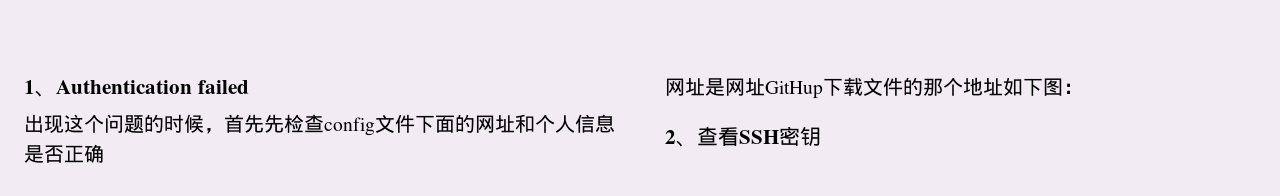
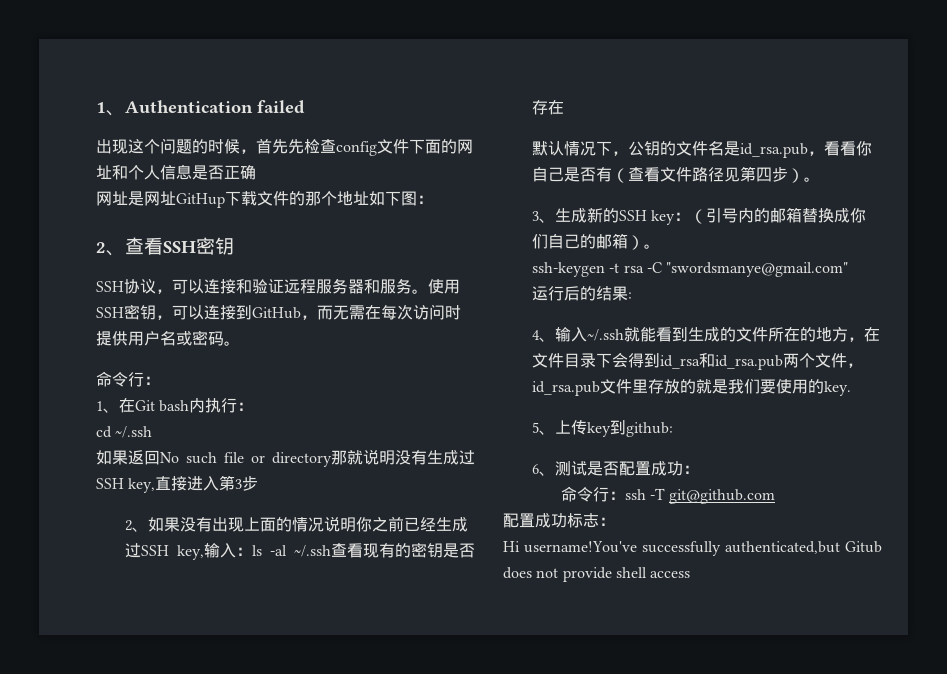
(821, 136) none -> [96,278,460,294] [96,304,461,320] [96,330,240,346] [96,371,160,387] [96,398,254,413] [96,426,153,438] [96,449,475,467] [96,475,259,493] [124,516,468,532] [124,542,476,560] [531,100,564,115] [531,141,872,158] [531,166,820,183] [531,207,867,225] [531,233,660,250] [531,262,849,277] [531,286,632,301] [531,327,880,342] [531,352,863,370] [531,379,851,396] [531,420,673,437] [531,461,699,476] [560,486,776,504] [503,513,615,528] [503,541,882,556] [503,567,691,582] // SSH协议，可以连接和验证远程服务器和服务。使用SSH密钥，可以连接到GitHub，而无需在每次访问时提供用户名或密码。 // 命令行： // 1、在Git bash内执行： // cd ~/.ssh // 如果返回No such file or directory那就说明没有生成过SSH key,直接进入第3步 // 2、如果没有出现上面的情况说明你之前已经生成过SSH key,输入：ls -al ~/.ssh查看现有的密钥是否存在 // 默认情况下，公钥的文件名是id_rsa.pub，看看你自己是否有（查看文件路径见第四步）。 // 3、生成新的SSH key：（引号内的邮箱替换成你们自己的邮箱）。 // ssh-keygen -t rsa -C "swordsmanye@gmail.com" // 运行后的结果: // 4、输入~/.ssh就能看到生成的文件所在的地方，在文件目录下会得到id_rsa和id_rsa.pub两个文件，id_rsa.pub文件里存放的就是我们要使用的key. // 5、上传key到github: // 6、测试是否配置成功： // 命令行：ssh -T git@github.com // 配置成功标志： // Hi username!You've successfully authenticated,but Gitub does not provide shell access

